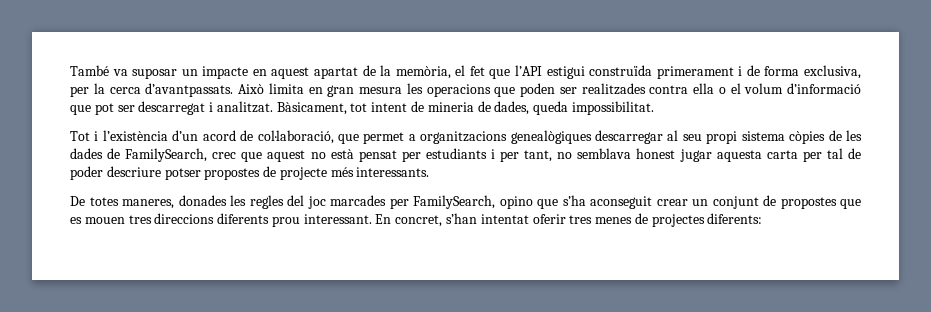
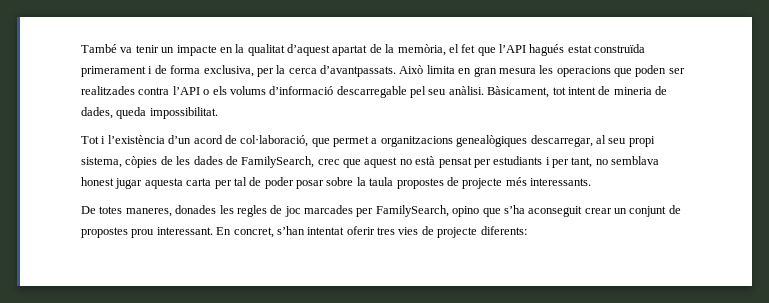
[132,68,178,79] suposar -> [135,45,159,53] tenir
[271,67,310,79] aquest -> [235,44,330,56] la qualitat d’aquest
[546,66,585,79] estigui -> [529,44,592,56] hagués estat
[693,83,861,94] [70,101,273,115] ella o el volum d’informació que pot ser descarregat i analitzat. -> [172,86,484,98] l’API o els volums d’informació descarregable pel seu anàlisi.
[595,130,664,144] descarregar -> [530,135,593,147] descarregar,
[741,131,785,141] sistema -> [81,157,122,168] sistema,
[106,166,201,180] descriure potser -> [296,177,394,189] posar sobre la taula
[287,195,304,206] del -> [270,205,283,214] de
[840,199,861,209] [70,213,270,224] que es mouen tres direccions diferents -> (128, 232) none
[595,213,705,227] menes de projectes -> [398,226,478,238] vies de projecte

